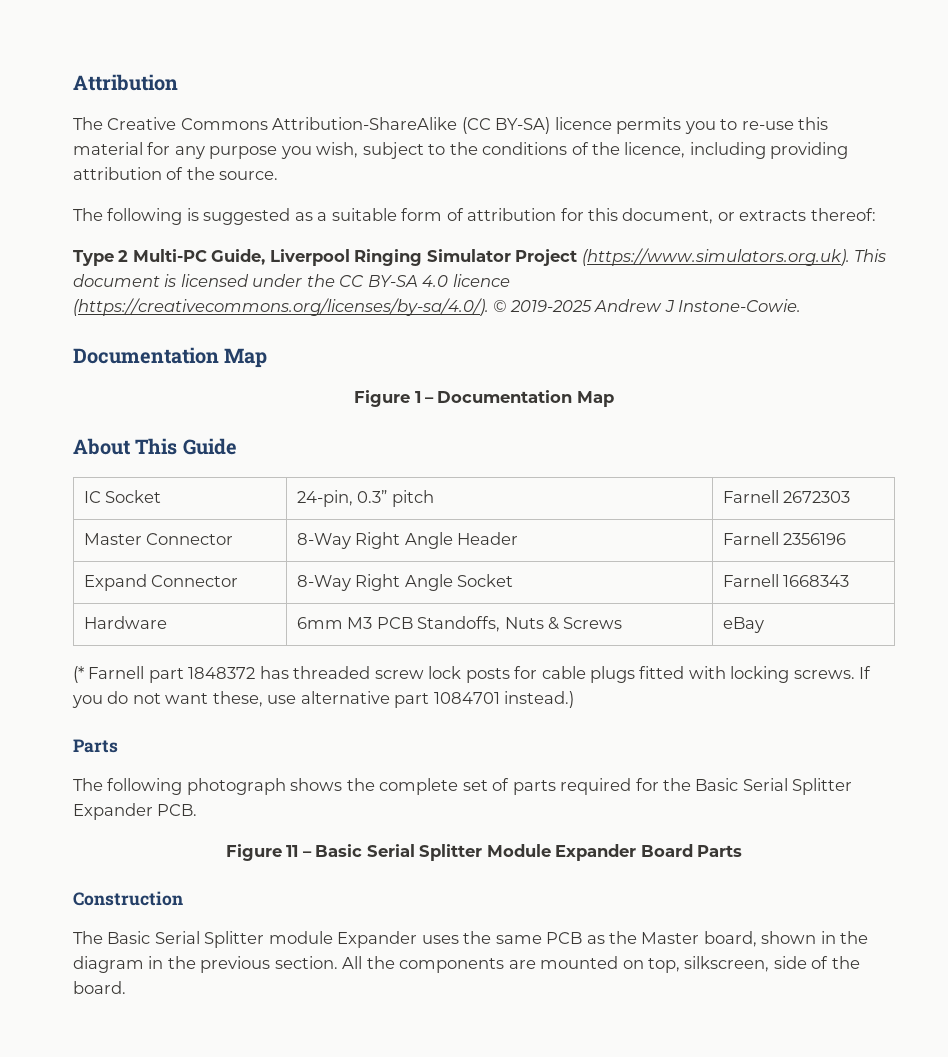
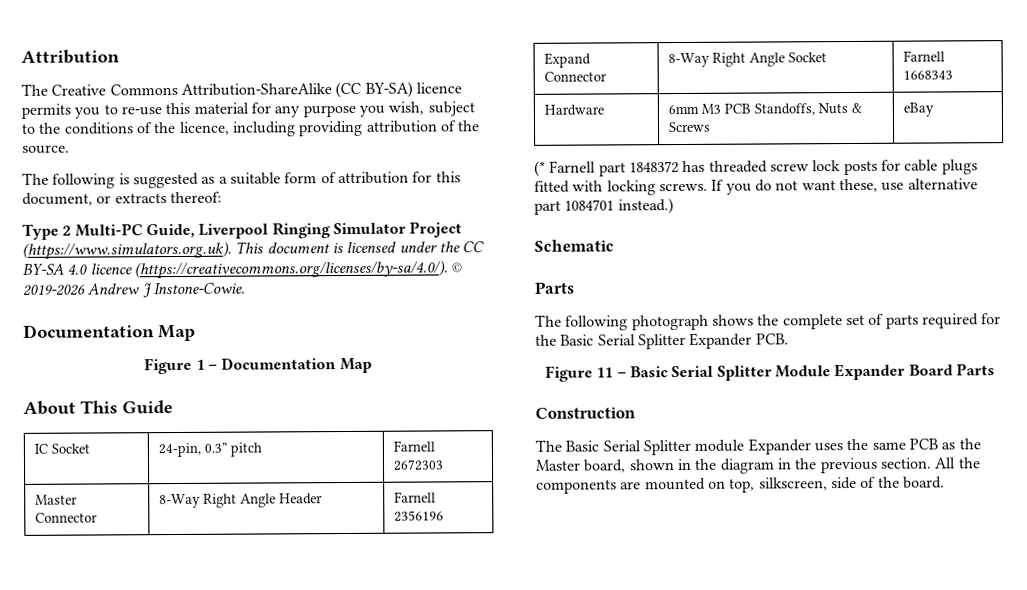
[509,300,592,312] 2019-2025 -> [22,284,85,296] 2019-2026
(575, 699) none -> [534,239,614,252] // Schematic

